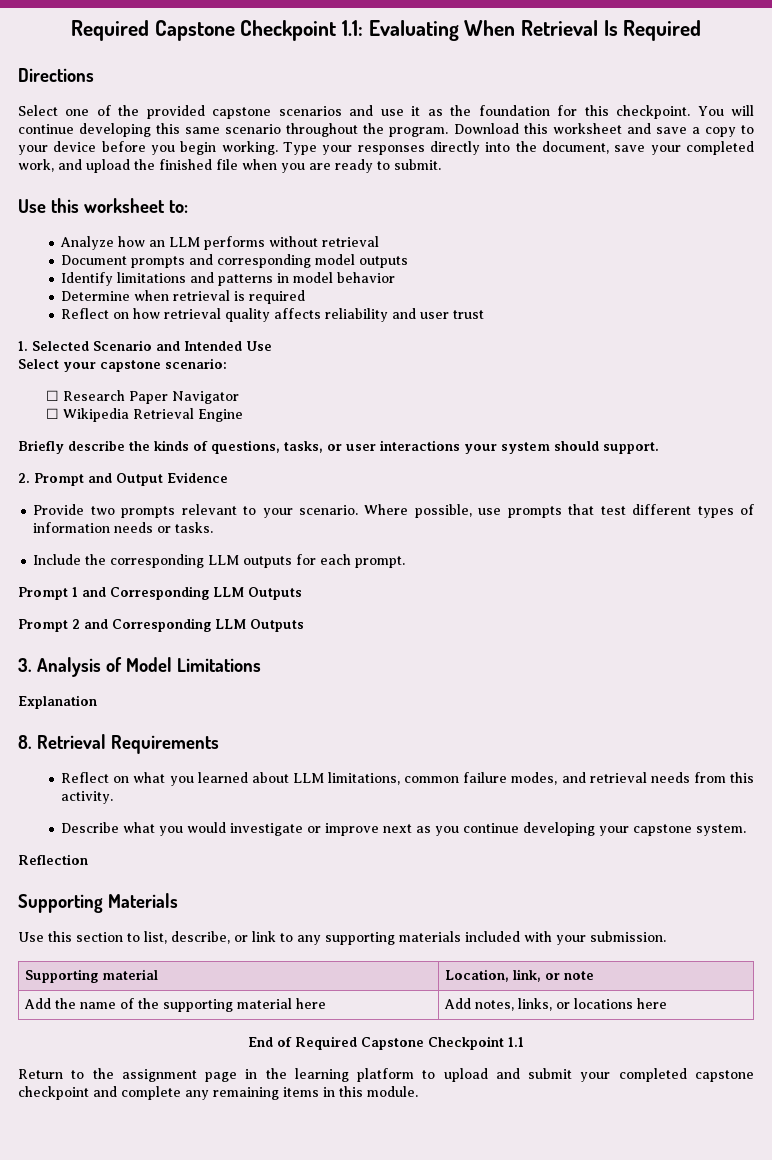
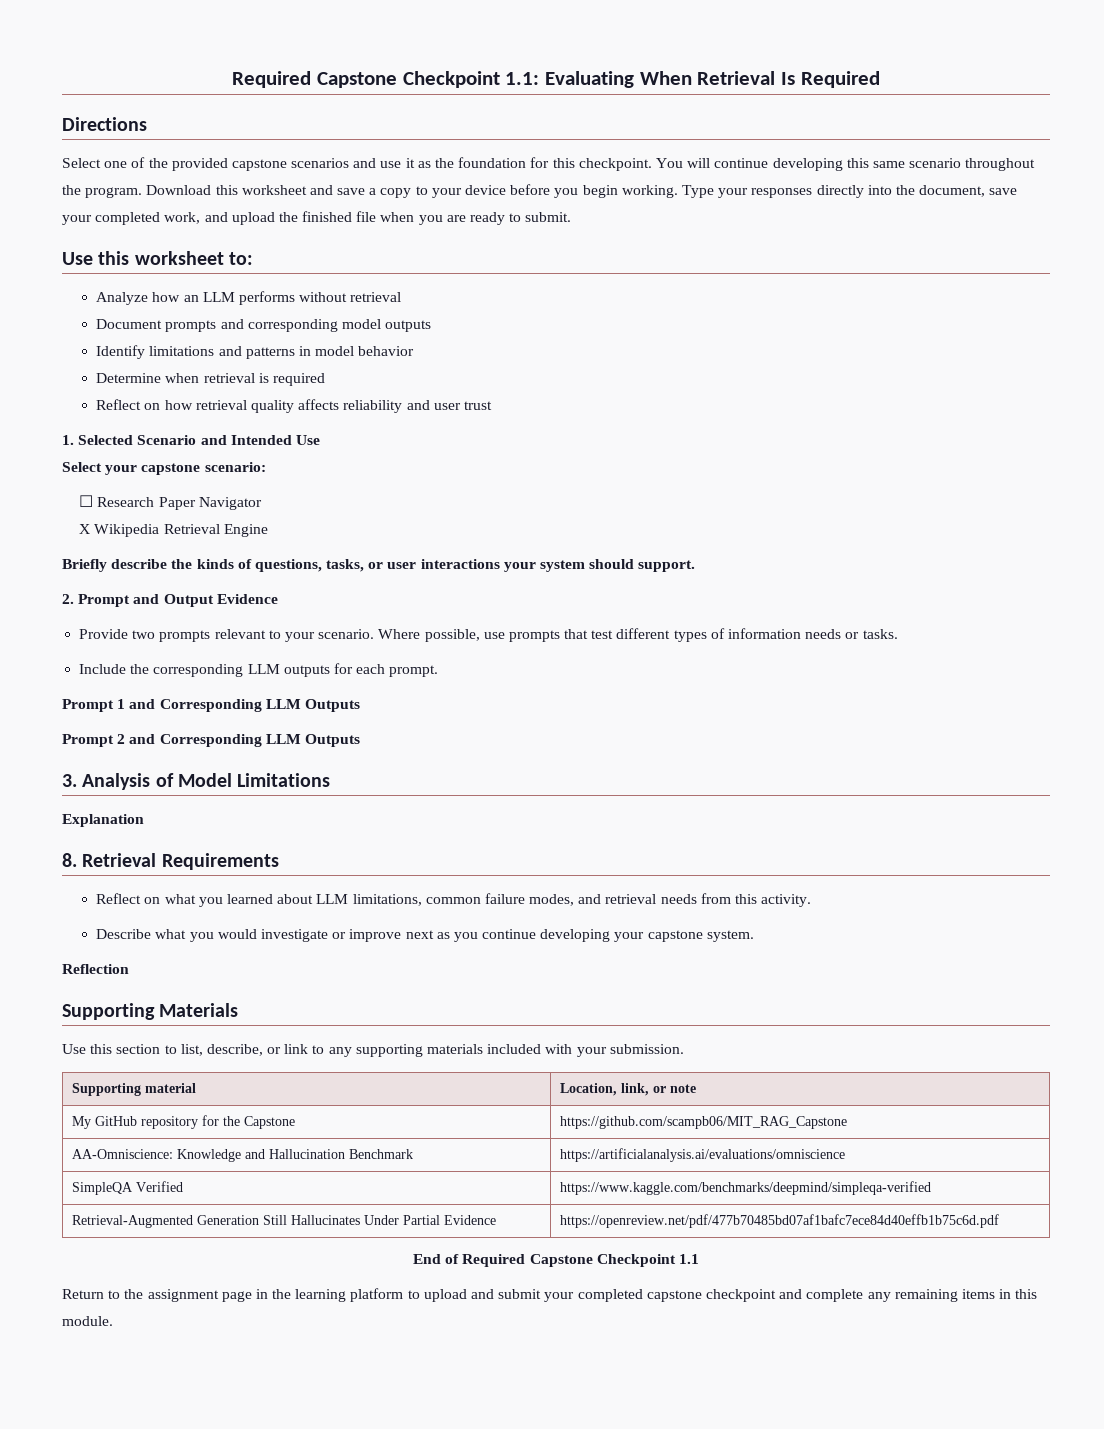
[45,408,59,419] ☐ -> [79,524,91,534] X
[24,998,327,1012] [444,998,668,1011] Add the name of the supporting material here | Add notes, links, or locations here -> [71,1115,295,1129] [559,1116,847,1129] [71,1149,413,1162] [559,1148,845,1162] [71,1181,183,1195] [559,1181,931,1195] [71,1215,496,1228] [559,1214,999,1228] My GitHub repository for the Capstone | https://github.com/scampb06/MIT_RAG_Capstone // AA-Omniscience: Knowledge and Hallucination Benchmark | https://artificialanalysis.ai/evaluations/omniscience // SimpleQA Verified | https://www.kaggle.com/benchmarks/deepmind/simpleqa-verified // Retrieval-Augmented Generation Still Hallucinates Under Partial Evidence | https://openreview.net/pdf/477b70485bd07af1bafc7ece84d40effb1b75c6d.pdf

